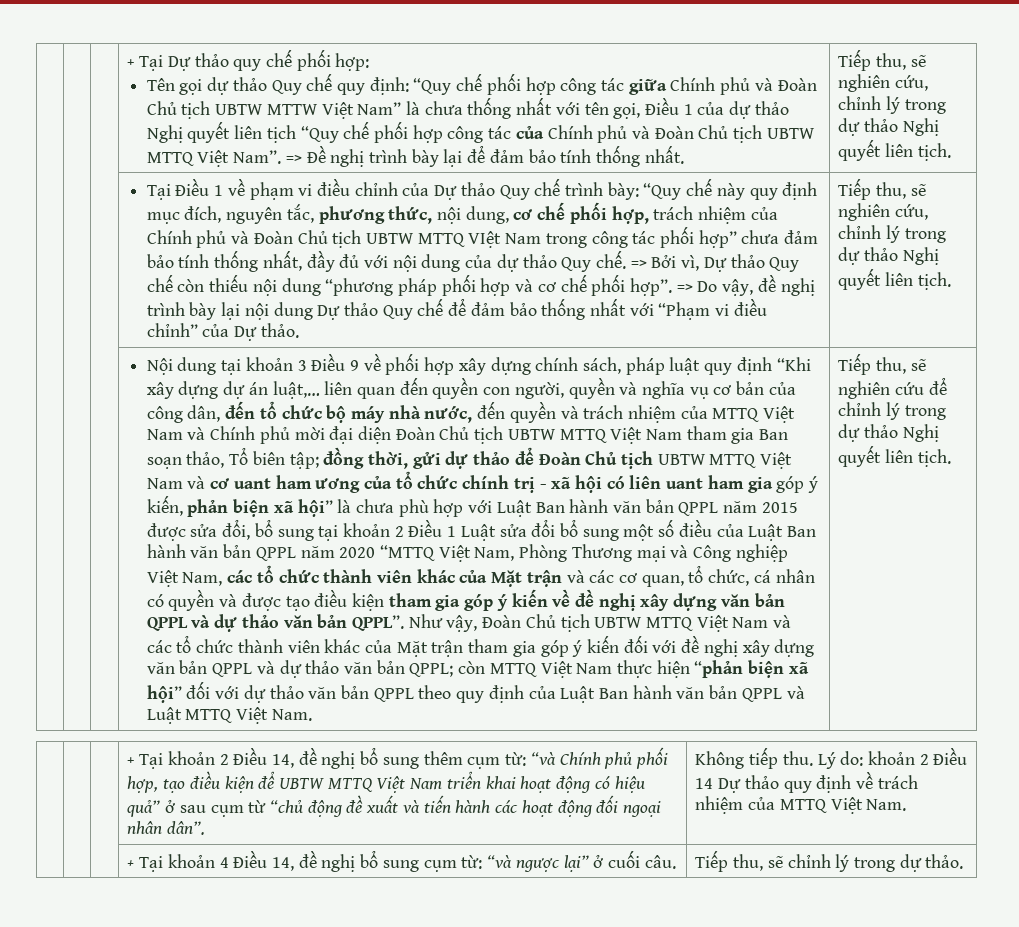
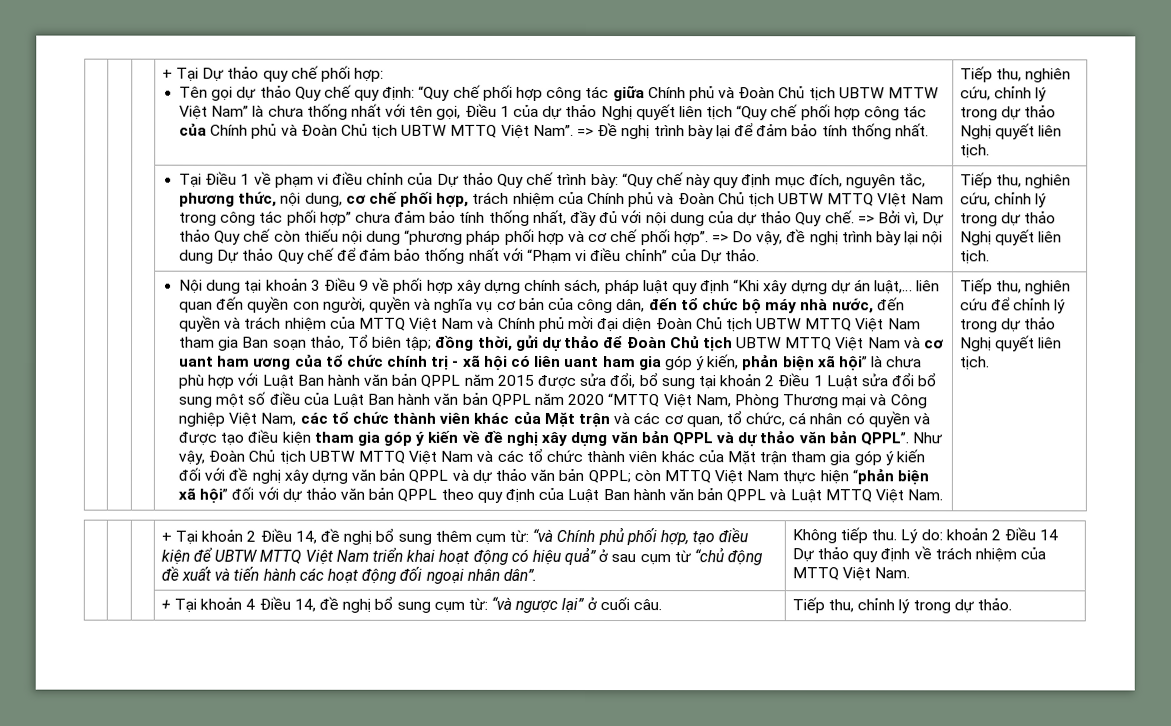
[910,55,926,67] sẽ -> (1023, 75) none
[910,184,926,196] sẽ -> (1023, 181) none
[910,359,926,371] sẽ -> (1023, 287) none
[767,856,783,868] sẽ -> (855, 606) none

